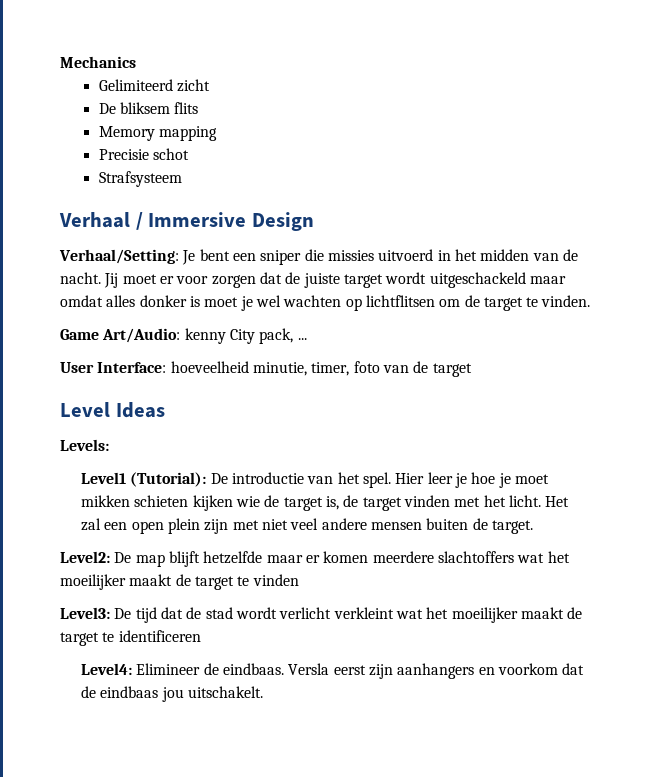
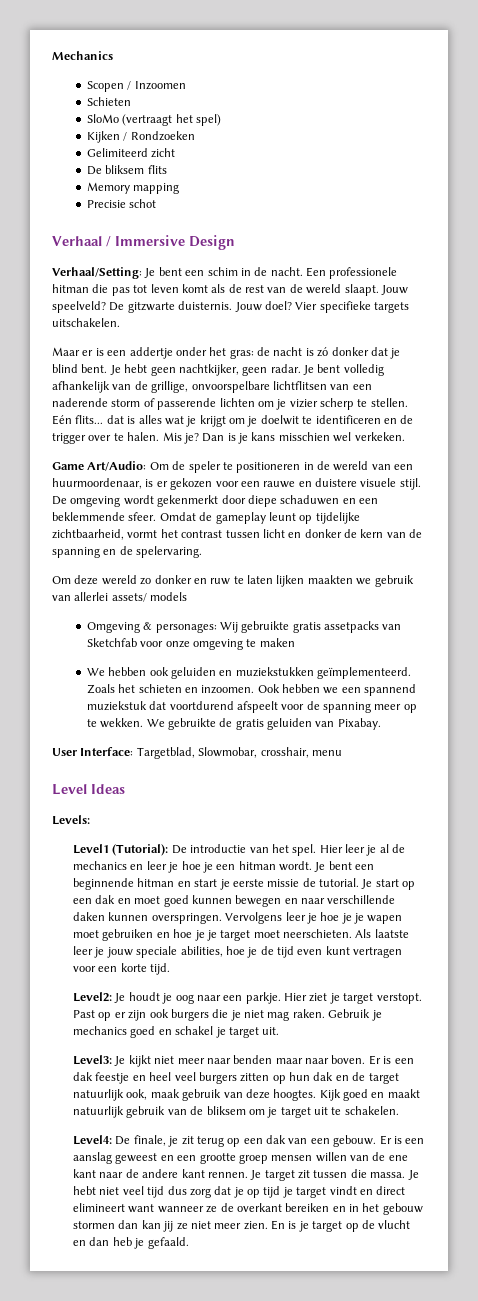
(136, 62) none -> [86,81,186,92] [86,97,131,106] [86,114,221,126] [86,131,195,143] // Scopen / Inzoomen // Schieten // SloMo (vertraagt het spel) // Kijken / Rondzoeken
[98,171,182,187] // Strafsysteem -> (157, 203) none
[260,249,578,265] [60,272,566,288] [60,295,591,311] [60,328,307,344] [60,361,472,377] sniper die missies uitvoerd in het midden van de nacht. Jij moet er voor zorgen dat de juiste target wordt uitgeschackeld maar omdat alles donker is moet je wel wachten op lichtflitsen om de target te vinden. // Game Art/Audio: kenny City pack, ... // User Interface: hoeveelheid minutie, timer, foto van de target -> [207,267,398,279] [52,284,408,296] [52,301,409,313] [52,318,120,327] [52,347,401,359] [52,364,384,376] [52,381,372,393] [52,398,408,410] [52,415,414,427] [52,432,405,444] [52,461,414,473] [52,478,421,490] [52,495,378,507] [52,512,360,524] [52,529,423,540] [52,546,203,558] [52,575,414,587] [52,592,188,602] [86,621,402,633] [86,638,295,650] [86,667,412,679] [86,684,417,696] [86,701,417,713] [86,718,381,730] [52,747,342,759] schim in de nacht. Een professionele hitman die pas tot leven komt als de rest van de wereld slaapt. Jouw speelveld? De gitzwarte duisternis. Jouw doel? Vier specifieke targets uitschakelen. // Maar er is een addertje onder het gras: de nacht is zó donker dat je blind bent. Je hebt geen nachtkijker, geen radar. Je bent volledig afhankelijk van de grillige, onvoorspelbare lichtflitsen van een naderende storm of passerende lichten om je vizier scherp te stellen. Eén flits... dat is alles wat je krijgt om je doelwit te identificeren en de trigger over te halen. Mis je? Dan is je kans misschien wel verkeken. // Game Art/Audio: Om de speler te positioneren in de wereld van een huurmoordenaar, is er gekozen voor een rauwe en duistere visuele stijl. De omgeving wordt gekenmerkt door diepe schaduwen en een beklemmende sfeer. Omdat de gameplay leunt op tijdelijke zichtbaarheid, vormt het contrast tussen licht en donker de kern van de spanning en de spelervaring. // Om deze wereld zo donker en ruw te laten lijken maakten we gebruik van allerlei assets/ models // Omgeving & personages: Wij gebruikte gratis assetpacks van Sketchfab voor onze omgeving te maken // We hebben ook geluiden en muziekstukken geïmplementeerd. Zoals het schieten en inzoomen. Ook hebben we een spannend muziekstuk dat voortdurend afspeelt voor de spanning meer op te wekken. We gebruikte de gratis geluiden van Pixabay. // User Interface: Targetblad, Slowmobar, crosshair, menu
[471,472,550,488] [81,495,570,511] [81,518,534,534] [60,551,570,567] [60,574,299,590] [60,607,583,623] [60,630,201,646] [81,663,585,679] [81,686,264,702] hoe je moet mikken schieten kijken wie de target is, de target vinden met het licht. Het zal een open plein zijn met niet veel andere mensen buiten de target. // Level2: De map blijft hetzelfde maar er komen meerdere slachtoffers wat het moeilijker maakt de target te vinden // Level3: De tijd dat de stad wordt verlicht verkleint wat het moeilijker maakt de target te identificeren // Level4: Elimineer de eindbaas. Versla eerst zijn aanhangers en voorkom dat de eindbaas jou uitschakelt. -> [379,844,406,853] [73,861,375,873] [73,878,416,890] [73,895,396,907] [73,912,403,924] [73,929,409,941] [73,946,403,958] [73,963,171,975] [73,992,422,1004] [73,1009,382,1021] [73,1026,280,1038] [73,1055,414,1067] [73,1072,399,1084] [73,1089,420,1101] [73,1106,399,1118] [73,1135,425,1147] [73,1152,408,1164] [73,1169,419,1181] [73,1186,406,1198] [73,1203,423,1215] [73,1220,411,1232] [73,1237,189,1249] al de mechanics en leer je hoe je een hitman wordt. Je bent een beginnende hitman en start je eerste missie de tutorial. Je start op een dak en moet goed kunnen bewegen en naar verschillende daken kunnen overspringen. Vervolgens leer je hoe je je wapen moet gebruiken en hoe je je target moet neerschieten. Als laatste leer je jouw speciale abilities, hoe je de tijd even kunt vertragen voor een korte tijd. // Level2: Je houdt je oog naar een parkje. Hier ziet je target verstopt. Past op er zijn ook burgers die je niet mag raken. Gebruik je mechanics goed en schakel je target uit. // Level3: Je kijkt niet meer naar benden maar naar boven. Er is een dak feestje en heel veel burgers zitten op hun dak en de target natuurlijk ook, maak gebruik van deze hoogtes. Kijk goed en maakt natuurlijk gebruik van de bliksem om je target uit te schakelen. // Level4: De finale, je zit terug op een dak van een gebouw. Er is een aanslag geweest en een grootte groep mensen willen van de ene kant naar de andere kant rennen. Je target zit tussen die massa. Je hebt niet veel tijd dus zorg dat je op tijd je target vindt en direct elimineert want wanneer ze de overkant bereiken en in het gebouw stormen dan kan jij ze niet meer zien. En is je target op de vlucht en dan heb je gefaald.

